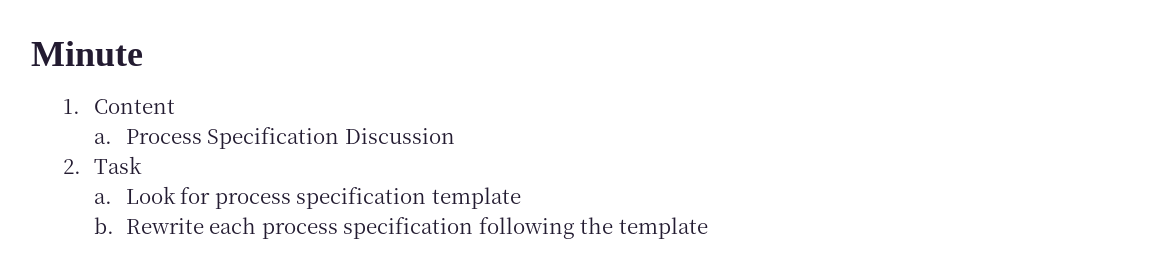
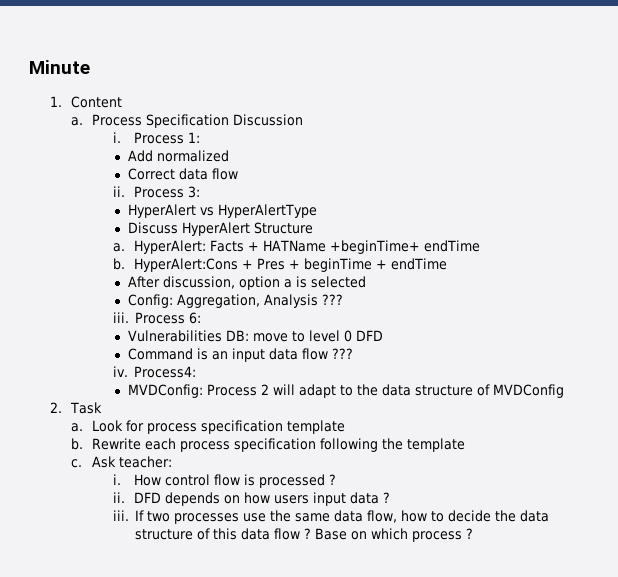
(455, 136) none -> [112,132,200,144] [127,150,229,162] [127,168,238,180] [112,186,200,198] [127,204,317,218] [127,222,313,236] [112,240,480,254] [112,258,447,272] [127,276,366,290] [127,294,343,308] [112,312,202,324] [127,330,383,342] [127,348,353,362] [112,366,197,378] [127,384,564,398] // i. Process 1: // Add normalized // Correct data flow // ii. Process 3: // HyperAlert vs HyperAlertType // Discuss HyperAlert Structure // a. HyperAlert: Facts + HATName +beginTime+ endTime // b. HyperAlert:Cons + Pres + beginTime + endTime // After discussion, option a is selected // Config: Aggregation, Analysis ??? // iii. Process 6: // Vulnerabilities DB: move to level 0 DFD // Command is an input data flow ??? // iv. Process4: // MVDConfig: Process 2 will adapt to the data structure of MVDConfig
(708, 228) none -> [70,456,172,468] [112,474,336,488] [112,492,390,506] [112,510,550,524] [135,528,474,542] // c. Ask teacher: // i. How control flow is processed ? // ii. DFD depends on how users input data ? // iii. If two processes use the same data flow, how to decide the data structure of this data flow ? Base on which process ?

